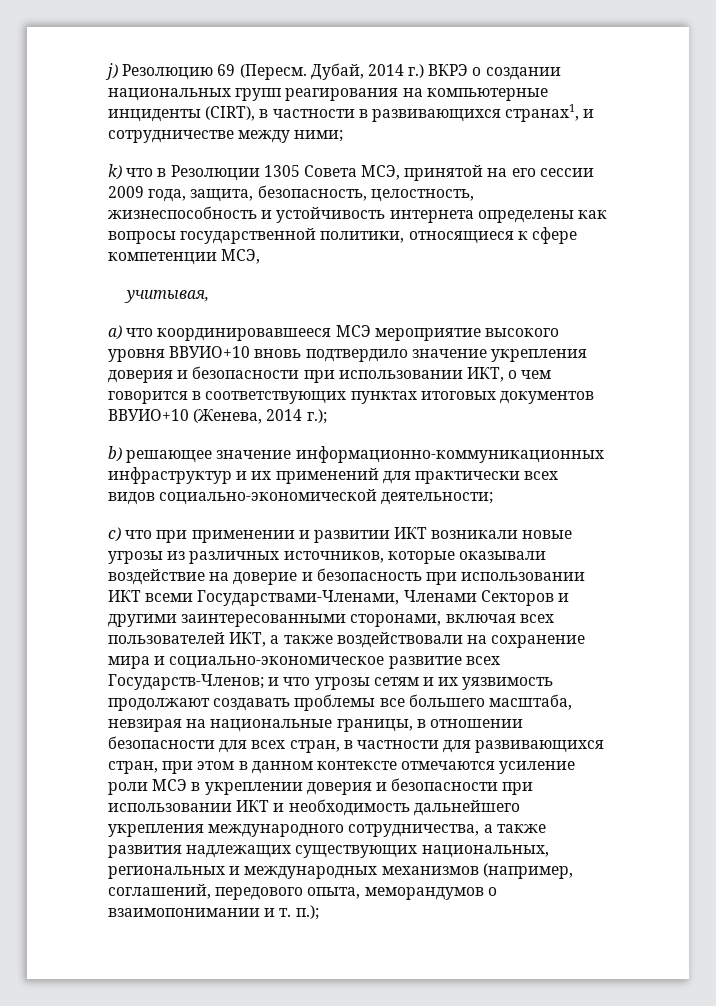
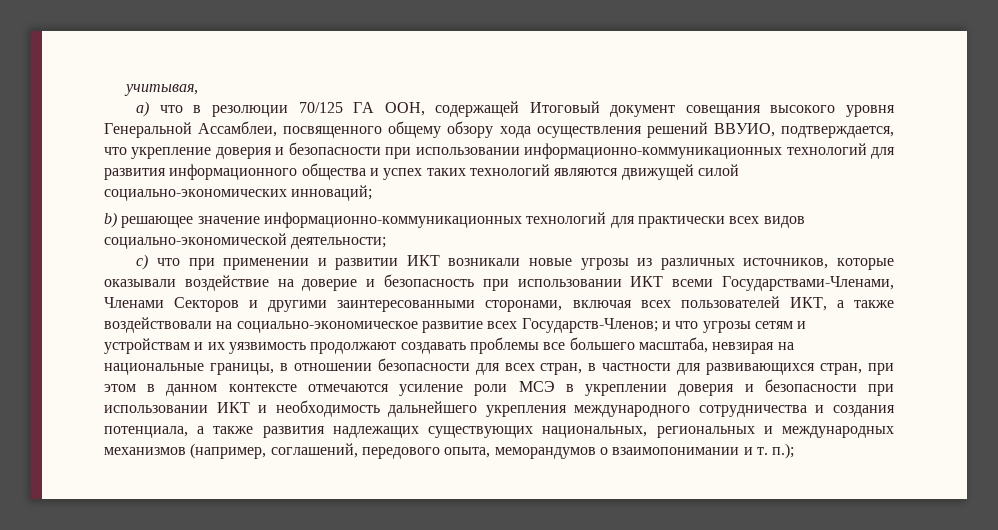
[105,63,561,80] [108,88,548,101] [108,104,595,122] [108,130,344,143] [108,164,594,181] [108,185,474,202] [108,206,607,223] [108,227,577,244] [108,249,261,265] [123,290,209,303] [108,325,559,341] [108,346,587,362] [108,366,552,383] [108,391,594,404] [108,409,327,424] j) Резолюцию 69 (Пересм. Дубай, 2014 г.) ВКРЭ о создании национальных групп реагирования на компьютерные инциденты (CIRT), в частности в развивающихся странах1, и сотрудничестве между ними; // k) что в Резолюции 1305 Совета МСЭ, принятой на его сессии 2009 года, защита, безопасность, целостность, жизнеспособность и устойчивость интернета определены как вопросы государственной политики, относящиеся к сфере компетенции МСЭ, // учитывая, // a) что координировавшееся МСЭ мероприятие высокого уровня ВВУИО+10 вновь подтвердило значение укрепления доверия и безопасности при использовании ИКТ, о чем говорится в соответствующих пунктах итоговых документов ВВУИО+10 (Женева, 2014 г.); -> [124,84,199,96] [136,101,895,117] [104,121,894,138] [104,142,896,159] [104,163,739,180] [104,185,373,201] учитывая, // a) что в резолюции 70/125 ГА ООН, содержащей Итоговый документ совещания высокого уровня Генеральной Ассамблеи, посвященного общему обзору хода осуществления решений ВВУИО, подтверждается, что укрепление доверия и безопасности при использовании информационно-коммуникационных технологий для развития информационного общества и успех таких технологий являются движущей силой социально-экономических инноваций;
[108,467,379,484] инфраструктур и их применений -> [526,212,607,224] технологий
[491,635,586,648] [108,656,166,669] сохранение мира и -> (233, 325) none
(434, 681) none -> [104,338,204,354] устройствам и
[348,824,480,837] сотрудничества, -> [698,405,895,417] [104,426,188,438] сотрудничества и создания потенциала,

